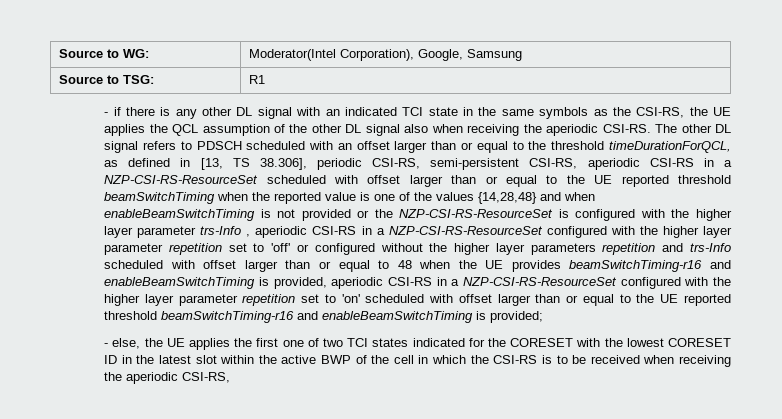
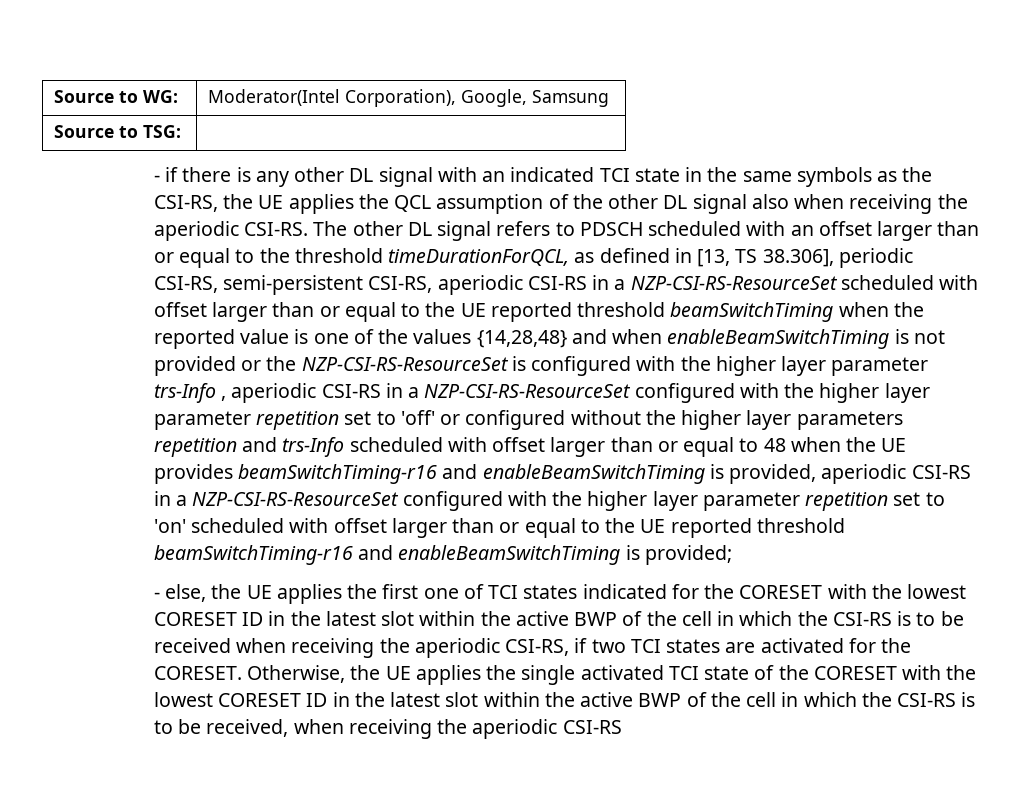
[248,75,265,84] R1 -> (181, 131) none
[322,338,343,347] two -> (484, 591) none
(231, 377) none -> [574,638,912,653] [153,665,977,685] [153,692,976,707] [153,719,622,739] if two TCI states are activated for the CORESET. Otherwise, the UE applies the single activated TCI state of the CORESET with the lowest CORESET ID in the latest slot within the active BWP of the cell in which the CSI-RS is to be received, when receiving the aperiodic CSI-RS

